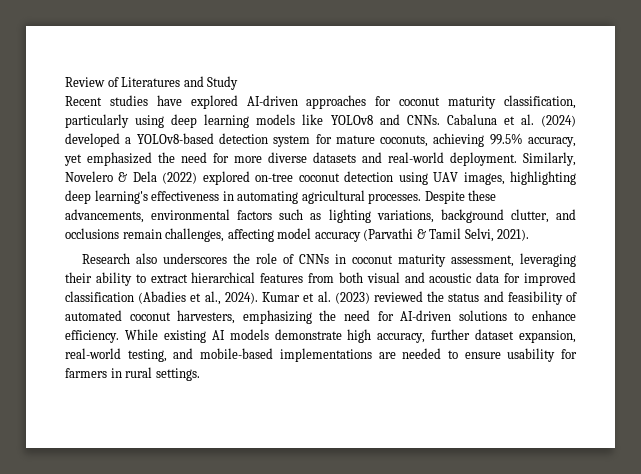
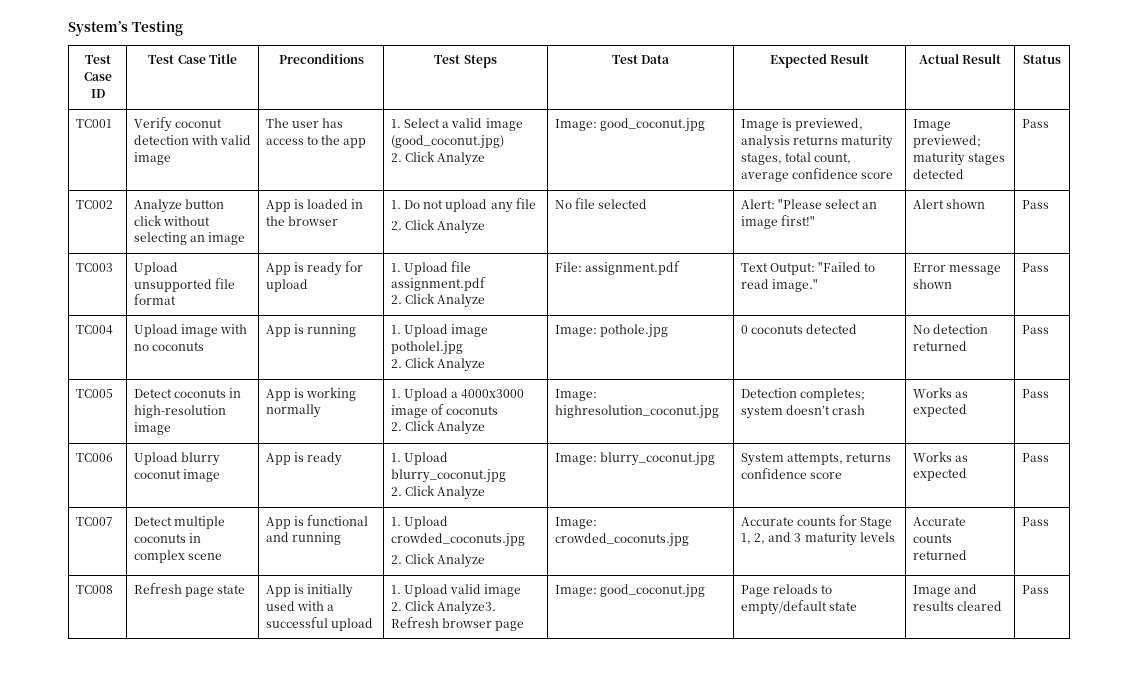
[65,76,239,90] [65,95,577,109] [65,114,576,128] [65,133,577,147] [64,152,576,166] [65,171,576,185] [65,190,497,204] [65,209,576,223] [65,228,530,242] [82,253,576,267] [65,272,577,286] [65,291,578,305] [65,310,577,324] [65,329,576,343] [65,348,577,362] [65,367,200,381] Review of Literatures and Study // Recent studies have explored AI-driven approaches for coconut maturity classification, particularly using deep learning models like YOLOv8 and CNNs. Cabaluna et al. (2024) developed a YOLOv8-based detection system for mature coconuts, achieving 99.5% accuracy, yet emphasized the need for more diverse datasets and real-world deployment. Similarly, Novelero & Dela (2022) explored on-tree coconut detection using UAV images, highlighting deep learning's effectiveness in automating agricultural processes. Despite these advancements, environmental factors such as lighting variations, background clutter, and occlusions remain challenges, affecting model accuracy (Parvathi & Tamil Selvi, 2021). // Research also underscores the role of CNNs in coconut maturity assessment, leveraging their ability to extract hierarchical features from both visual and acoustic data for improved classification (Abadies et al., 2024). Kumar et al. (2023) reviewed the status and feasibility of automated coconut harvesters, emphasizing the need for AI-driven solutions to enhance efficiency. While existing AI models demonstrate high accuracy, further dataset expansion, real-world testing, and mobile-based implementations are needed to ensure usability for farmers in rural settings. -> [68,21,183,36] [84,55,111,64] [83,72,112,81] [90,89,105,98] [148,54,237,64] [278,53,364,64] [434,55,497,68] [611,55,670,64] [769,53,870,68] [918,54,1002,64] [1023,55,1061,64] [75,119,112,128] [133,117,222,132] [133,135,252,145] [133,152,171,165] [265,118,344,128] [265,135,367,148] [390,118,523,131] [390,135,504,149] [390,151,486,166] [554,118,705,132] [740,118,864,131] [740,135,894,149] [740,152,852,165] [740,168,894,182] [912,119,951,131] [912,135,981,148] [912,152,1005,166] [912,169,964,179] [1021,119,1049,128] [75,200,113,209] [133,199,224,213] [133,215,210,226] [133,232,246,245] [265,199,364,212] [265,216,338,226] [390,198,536,213] [390,219,486,234] [554,198,648,209] [740,199,878,209] [740,215,815,229] [912,199,985,209] [1021,200,1049,209] [75,263,113,272] [133,262,178,275] [133,278,235,292] [133,294,176,305] [265,261,364,276] [265,279,308,292] [390,261,472,275] [390,277,486,291] [390,293,486,308] [554,261,680,275] [740,262,876,275] [740,279,818,292] [912,263,1001,275] [912,279,952,289] [1021,263,1049,272] [75,325,113,335] [133,324,248,337] [133,342,204,351] [265,324,357,337] [390,324,489,337] [390,341,463,355] [390,357,486,372] [554,324,668,338] [740,324,858,334] [912,324,988,334] [912,341,967,351] [1021,325,1049,334] [75,389,113,398] [133,388,242,398] [133,405,226,418] [133,422,171,435] [265,387,357,401] [265,404,321,418] [390,388,525,401] [390,404,499,418] [390,420,486,435] [554,389,597,401] [554,405,719,419] [740,388,865,401] [740,405,866,419] [912,387,968,398] [912,404,967,417] [1021,389,1049,398] [75,453,113,462] [133,452,220,466] [133,469,220,482] [265,452,343,466] [390,452,448,465] [390,469,506,483] [390,485,486,500] [554,452,715,466] [740,453,892,466] [740,468,842,479] [912,451,968,462] [912,468,967,481] [1021,453,1049,462] [75,517,113,526] [133,516,225,529] [133,533,201,543] [133,550,222,563] [265,515,369,529] [265,532,341,545] [390,516,448,529] [390,533,525,547] [390,553,486,568] [554,517,597,529] [554,533,689,547] [740,515,893,529] [740,532,895,546] [912,517,966,526] [912,534,952,543] [912,550,967,560] [1021,517,1049,526] [75,585,113,594] [133,583,246,597] [265,584,354,598] [265,601,335,611] [265,617,373,631] [390,584,522,597] [390,600,497,615] [390,617,525,631] [554,584,705,598] [740,584,833,597] [740,600,857,615] [912,584,977,597] [912,601,1002,611] [1021,585,1049,594] System’s Testing // Test Case ID | Test Case Title | Preconditions | Test Steps | Test Data | Expected Result | Actual Result | Status // TC001 | Verify coconut detection with valid image | The user has access to the app | 1. Select a valid image (good_coconut.jpg) // 2. Click Analyze | Image: good_coconut.jpg | Image is previewed, analysis returns maturity stages, total count, average confidence score | Image previewed; maturity stages detected | Pass // TC002 | Analyze button click without selecting an image | App is loaded in the browser | 1. Do not upload any file // 2. Click Analyze | No file selected | Alert: "Please select an image first!" | Alert shown | Pass // TC003 | Upload unsupported file format | App is ready for upload | 1. Upload file assignment.pdf // 2. Click Analyze | File: assignment.pdf | Text Output: "Failed to read image." | Error message shown | Pass // TC004 | Upload image with no coconuts | App is running | 1. Upload image potholel.jpg // 2. Click Analyze | Image: pothole.jpg | 0 coconuts detected | No detection returned | Pass // TC005 | Detect coconuts in high-resolution image | App is working normally | 1. Upload a 4000x3000 image of coconuts // 2. Click Analyze | Image: highresolution_coconut.jpg | Detection completes; system doesn’t crash | Works as expected | Pass // TC006 | Upload blurry coconut image | App is ready | 1. Upload blurry_coconut.jpg // 2. Click Analyze | Image: blurry_coconut.jpg | System attempts, returns confidence score | Works as expected | Pass // TC007 | Detect multiple coconuts in complex scene | App is functional and running | 1. Upload crowded_coconuts.jpg // 2. Click Analyze | Image: crowded_coconuts.jpg | Accurate counts for Stage 1, 2, and 3 maturity levels | Accurate counts returned | Pass // TC008 | Refresh page state | App is initially used with a successful upload | 1. Upload valid image // 2. Click Analyze3. Refresh browser page | Image: good_coconut.jpg | Page reloads to empty/default state | Image and results cleared | Pass

